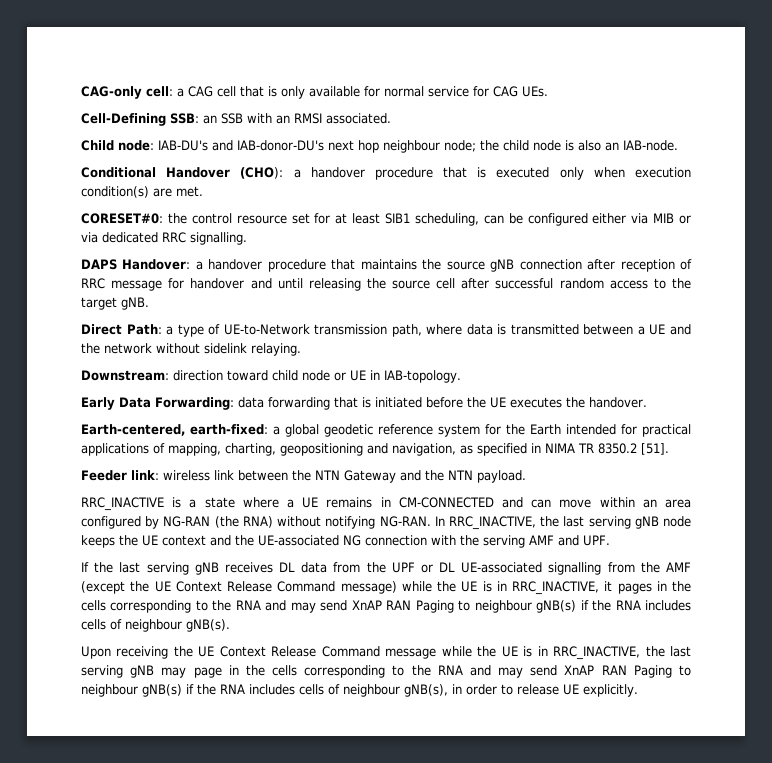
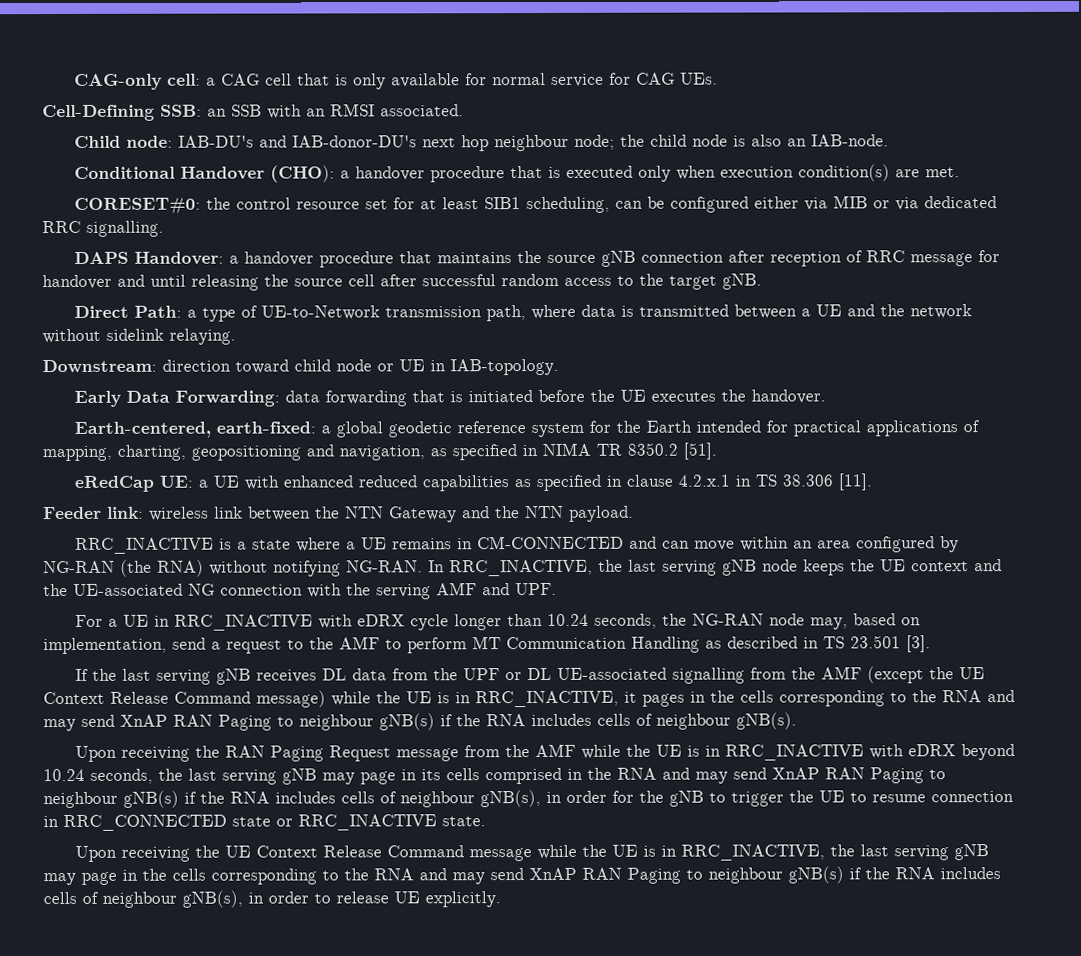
(669, 449) none -> [74,473,874,492] // eRedCap UE: a UE with enhanced reduced capabilities as specified in clause 4.2.x.1 in TS 38.306 [11].
(610, 540) none -> [75,613,922,631] [43,635,931,655] // For a UE in RRC_INACTIVE with eDRX cycle longer than 10.24 seconds, the NG-RAN node may, based on implementation, send a request to the AMF to perform MT Communication Handling as described in TS 23.501 [3].
(230, 625) none -> [75,743,1016,762] [43,767,946,785] [43,790,1014,809] [43,814,486,831] // Upon receiving the RAN Paging Request message from the AMF while the UE is in RRC_INACTIVE with eDRX beyond 10.24 seconds, the last serving gNB may page in its cells comprised in the RNA and may send XnAP RAN Paging to neighbour gNB(s) if the RNA includes cells of neighbour gNB(s), in order for the gNB to trigger the UE to resume connection in RRC_CONNECTED state or RRC_INACTIVE state.

